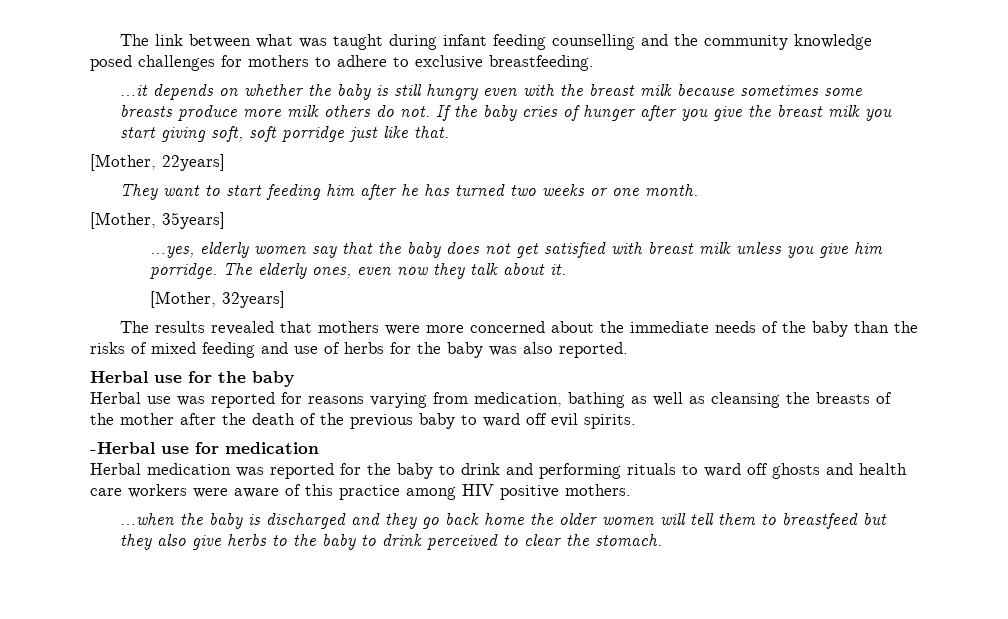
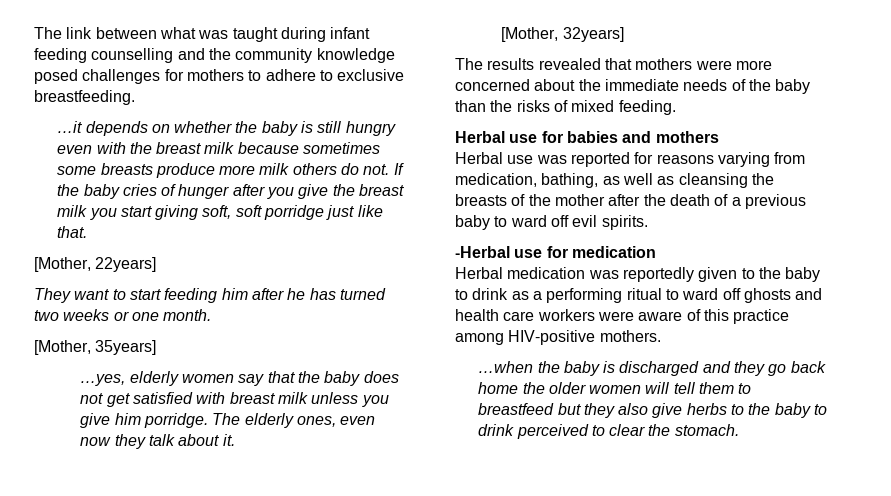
[202,342,628,358] feeding and use of herbs for the baby was also reported. -> [618,100,676,115] feeding.
[218,371,294,387] the baby -> [566,131,719,143] babies and mothers
[568,392,625,408] bathing -> [541,173,599,188] bathing,
[320,413,344,425] the -> [731,197,741,206] a
[270,463,676,479] reported for the baby to drink and performing rituals -> [622,267,821,282] [455,288,662,303] reportedly given to the baby to drink as a performing ritual
[462,484,559,500] HIV positive -> [508,330,596,345] HIV-positive

